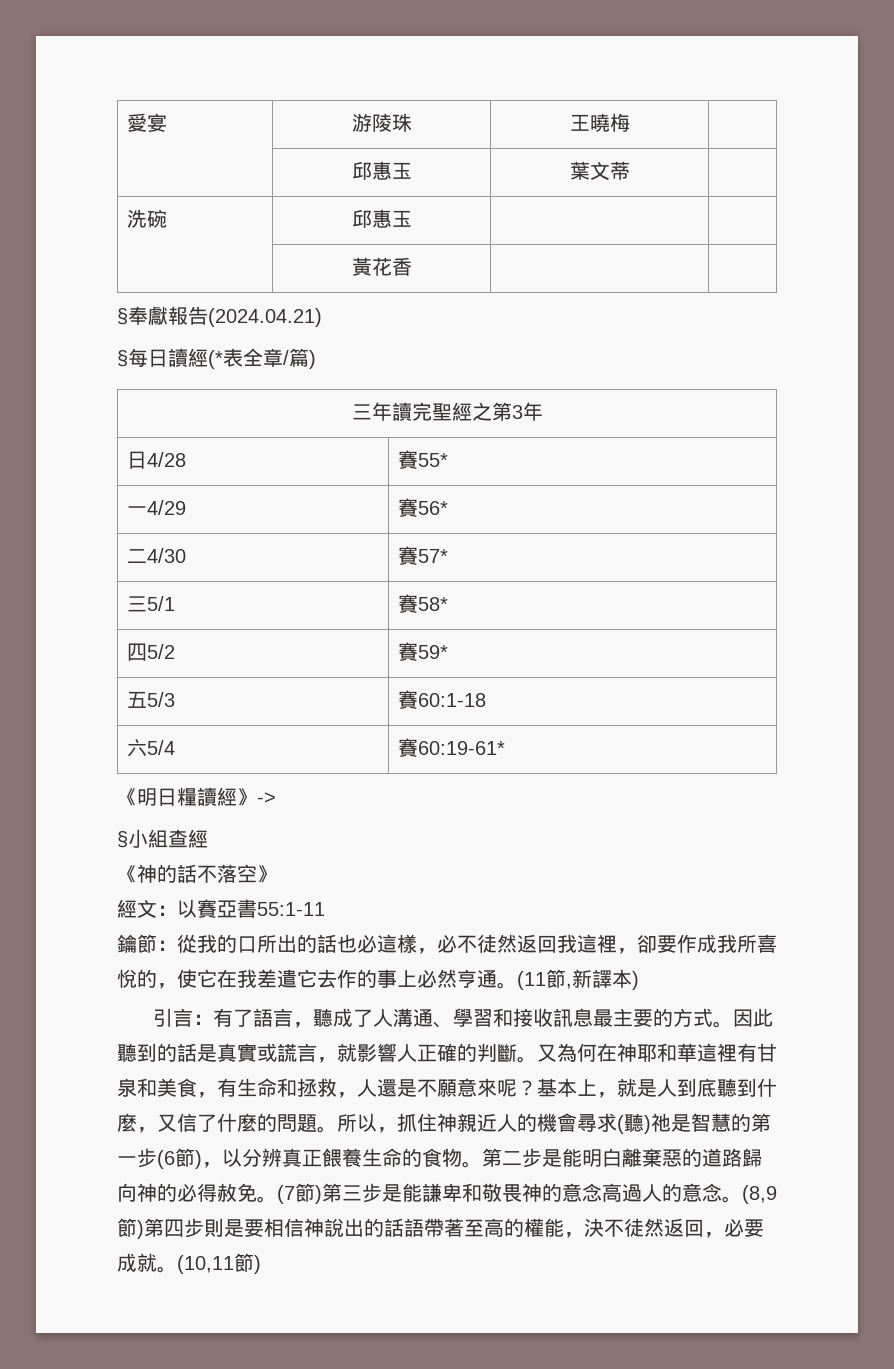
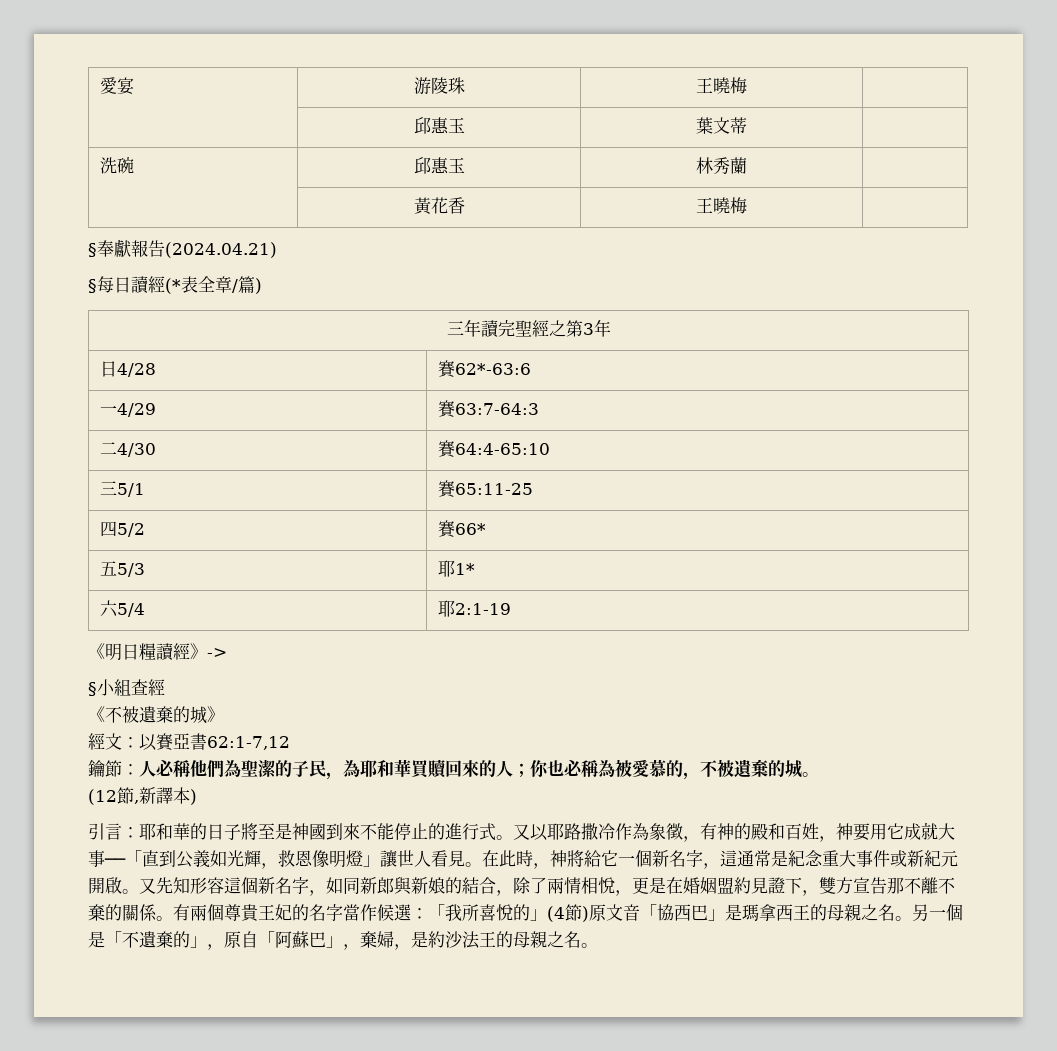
(412, 218) none -> [696,157,748,175] 林秀蘭
(412, 266) none -> [696,197,748,214] 王曉梅
[417,453,448,467] 55* -> [455,363,532,375] 62*-63:6
[417,501,448,515] 56* -> [455,403,540,415] 63:7-64:3
[417,549,448,563] 57* -> [455,443,551,455] 64:4-65:10
[417,597,448,611] 58* -> [455,483,534,495] 65:11-25
[417,645,448,659] 59* -> [455,523,487,535] 66*
[397,690,486,709] 賽60:1-18 -> [438,560,476,577] 耶1*
[397,738,505,757] 賽60:19-61* -> [438,600,512,617] 耶2:1-19
[137,864,257,883] 神的話不落空 -> [105,706,207,724] 不被遺棄的城
[257,902,325,916] 55:1-11 -> [207,736,290,750] 62:1-7,12
[177,934,777,954] [117,969,546,990] 從我的口所出的話也必這樣，必不徒然返回我這裡，卻要作成我所喜悅的，使它在我差遣它去作的事上必然亨通。(11 -> [139,759,819,780] [88,789,117,805] 人必稱他們為聖潔的子民，為耶和華買贖回來的人；你也必稱為被愛慕的，不被遺棄的城。 // (12
[213,1008,774,1028] [117,1043,777,1063] [117,1078,777,1098] [117,1113,771,1134] [117,1148,762,1169] [117,1183,777,1204] [117,1218,764,1239] [117,1253,261,1274] 有了語言，聽成了人溝通、學習和接收訊息最主要的方式。因此聽到的話是真實或謊言，就影響人正確的判斷。又為何在神耶和華這裡有甘泉和美食，有生命和拯救，人還是不願意來呢？基本上，就是人到底聽到什麼，又信了什麼的問題。所以，抓住神親近人的機會尋求(聽)祂是智慧的第一步(6節)，以分辨真正餵養生命的食物。第二步是能明白離棄惡的道路歸向神的必得赦免。(7節)第三步是能謙卑和敬畏神的意念高過人的意念。(8,9節)第四步則是要相信神說出的話語帶著至高的權能，決不徒然返回，必要成就。(10,11節) -> [139,822,955,842] [88,850,958,869] [88,877,955,896] [88,904,963,922] [88,931,598,950] 耶和華的日子將至是神國到來不能停止的進行式。又以耶路撒冷作為象徵，有神的殿和百姓，神要用它成就大事──「直到公義如光輝，救恩像明燈」讓世人看見。在此時，神將給它一個新名字，這通常是紀念重大事件或新紀元開啟。又先知形容這個新名字，如同新郎與新娘的結合，除了兩情相悅，更是在婚姻盟約見證下，雙方宣告那不離不棄的關係。有兩個尊貴王妃的名字當作候選：「我所喜悅的」(4節)原文音「協西巴」是瑪拿西王的母親之名。另一個是「不遺棄的」，原自「阿蘇巴」，棄婦，是約沙法王的母親之名。

